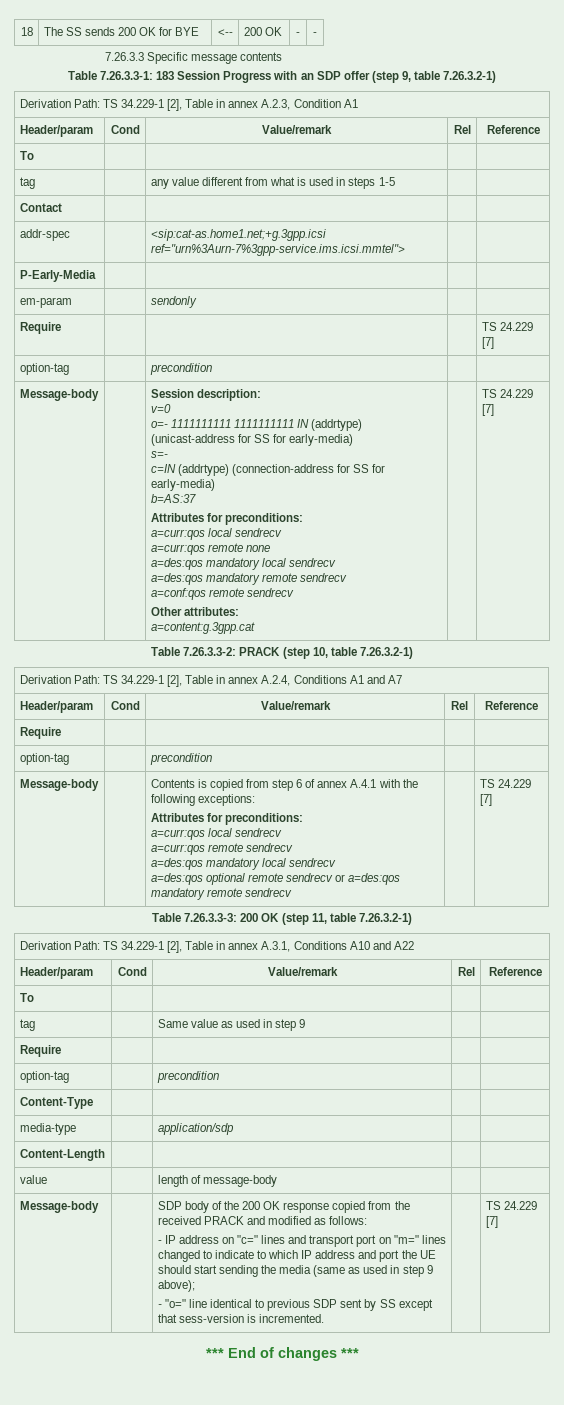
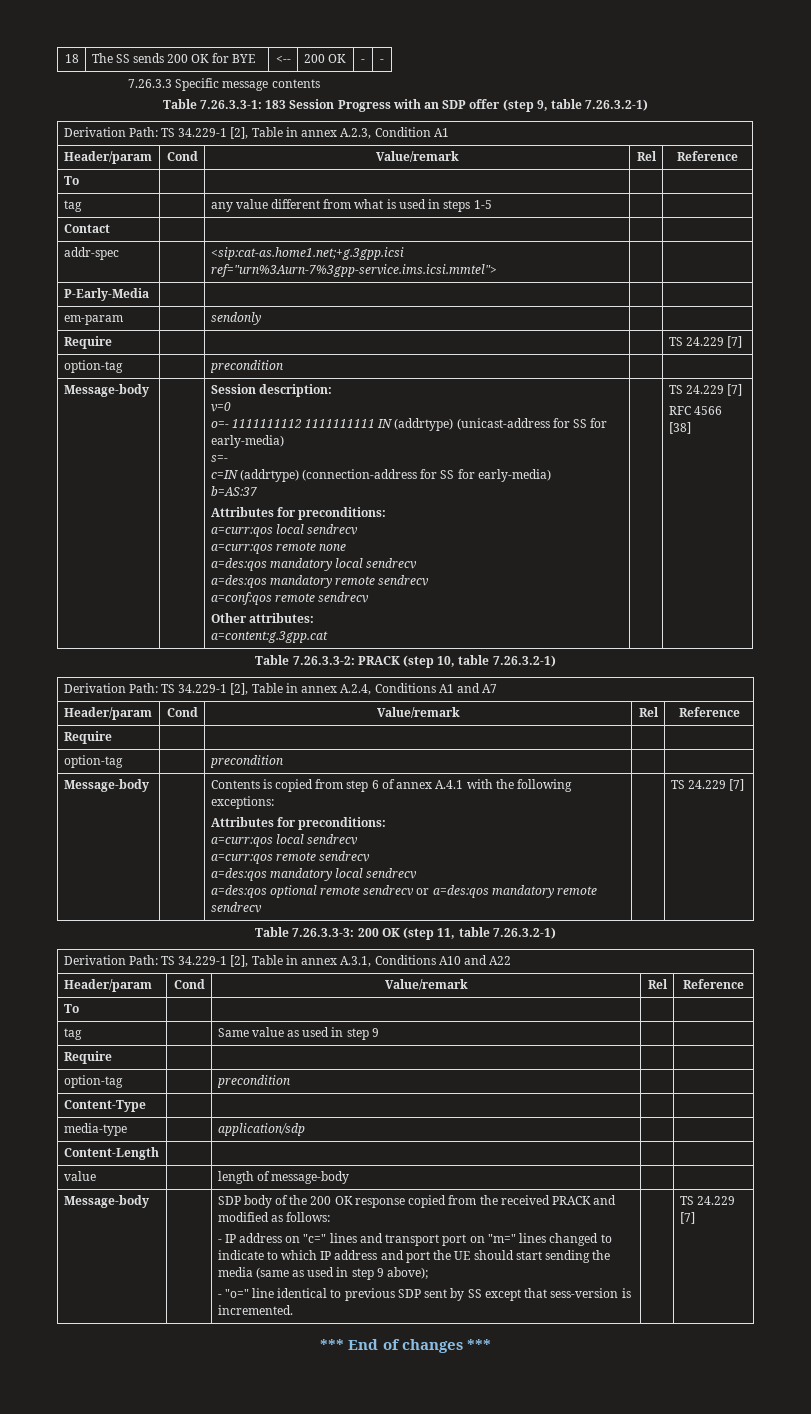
[170,419,231,428] 1111111111 -> [231,419,302,428] 1111111112
(494, 410) none -> [668,406,722,415] [668,422,691,434] // RFC 4566 [38]

